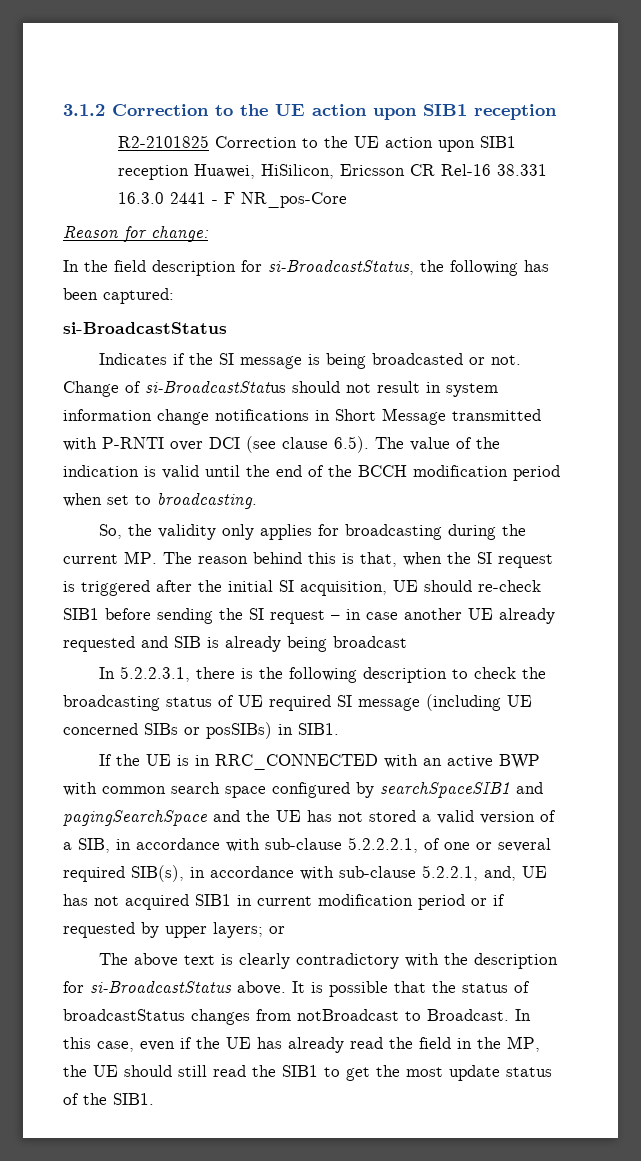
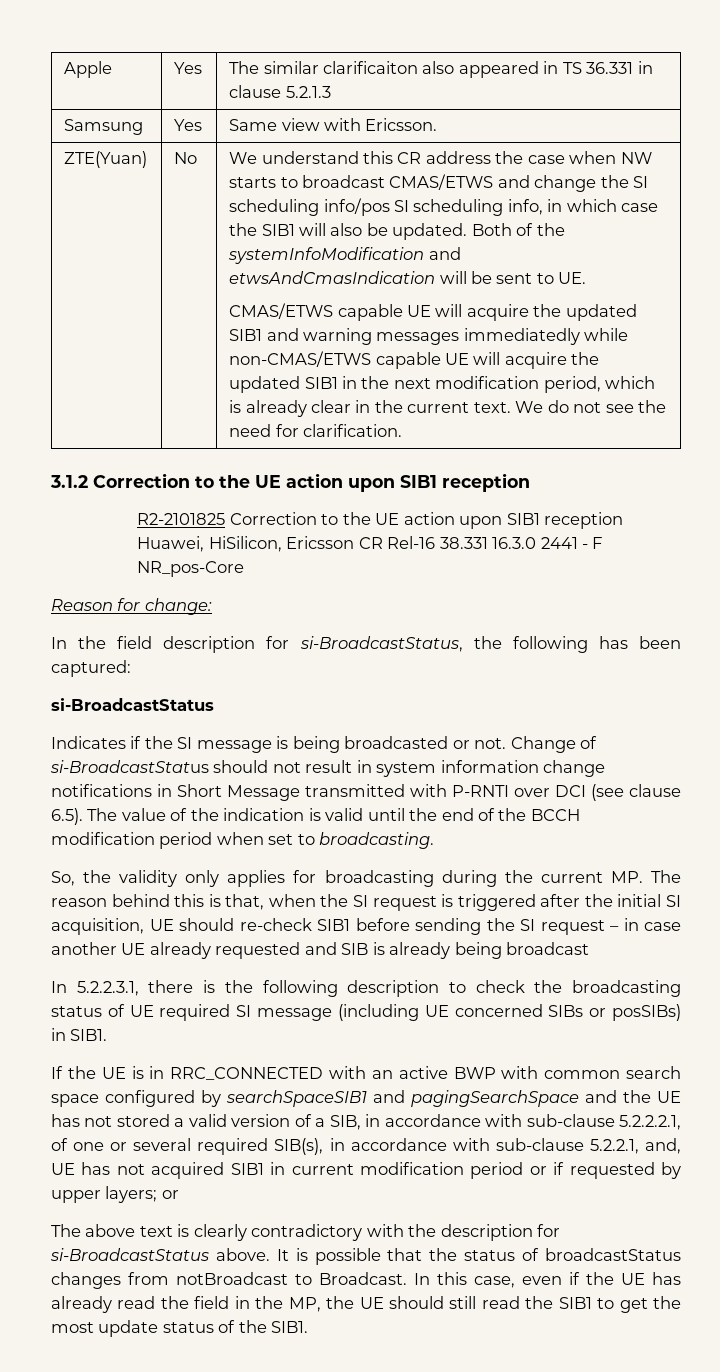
(63, 110) none -> [64,61,113,78] [174,62,203,74] [229,61,653,78] [229,85,331,98] [64,119,144,135] [174,119,203,131] [229,118,438,131] [64,151,148,168] [174,152,198,164] [229,151,652,164] [229,174,649,192] [229,198,659,216] [229,223,565,240] [228,247,461,264] [229,271,587,284] [229,303,637,321] [229,328,629,345] [229,351,600,369] [229,376,656,393] [229,400,667,417] [229,424,402,437] Apple | Yes | The similar clarificaiton also appeared in TS 36.331 in clause 5.2.1.3 // Samsung | Yes | Same view with Ericsson. // ZTE(Yuan) | No | We understand this CR address the case when NW starts to broadcast CMAS/ETWS and change the SI scheduling info/pos SI scheduling info, in which case the SIB1 will also be updated. Both of the systemInfoModification and etwsAndCmasIndication will be sent to UE. // CMAS/ETWS capable UE will acquire the updated SIB1 and warning messages immediatedly while non-CMAS/ETWS capable UE will acquire the updated SIB1 in the next modification period, which is already clear in the current text. We do not see the need for clarification. //

